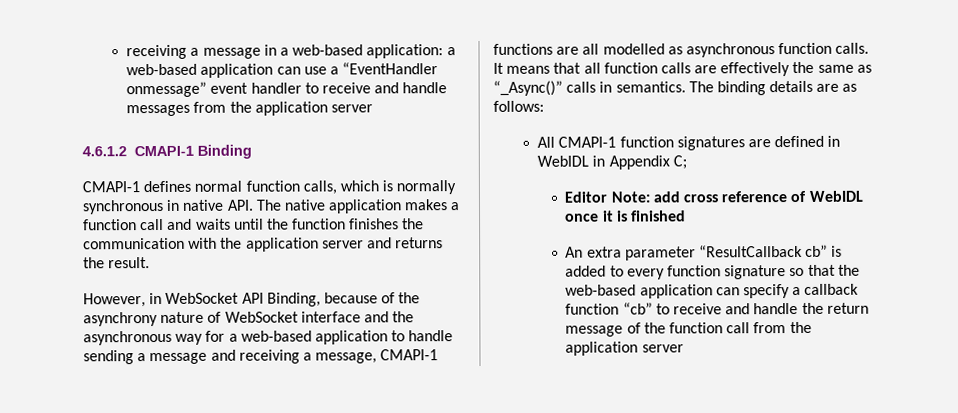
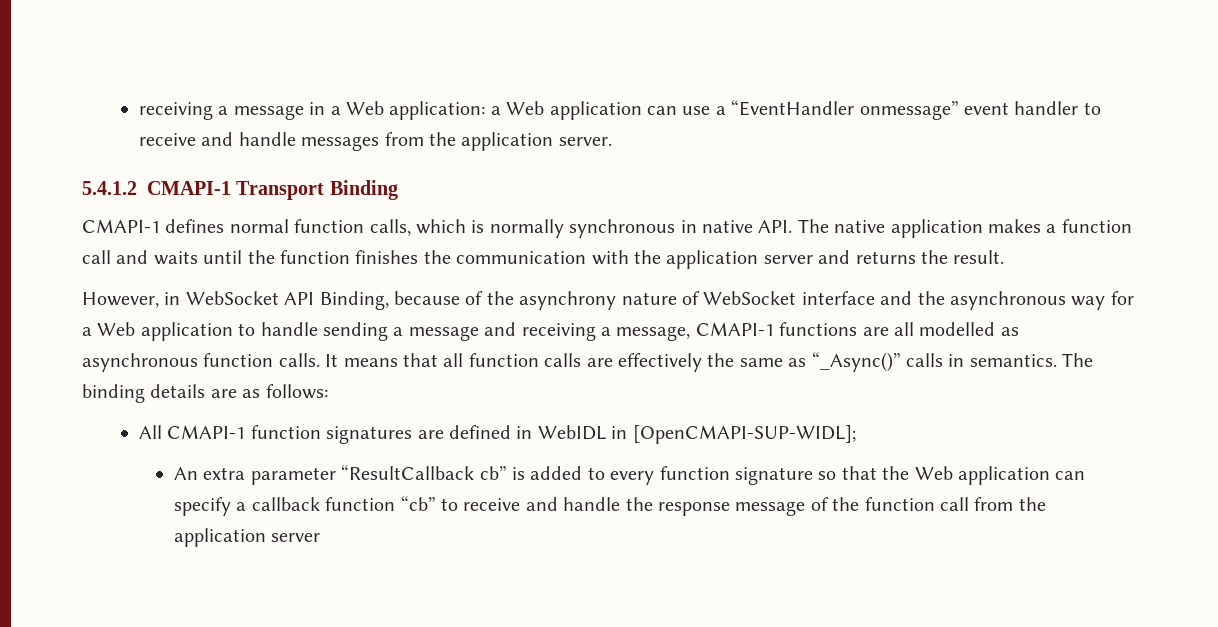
[292,44,364,56] web-based -> [346,101,385,115] Web
[126,63,198,76] web-based -> [506,101,545,115] Web
[330,104,373,113] [82,145,194,157] server // 4.6.1.2 CMAPI-1 -> [558,137,612,146] [82,181,325,200] server. // 5.4.1.2 CMAPI-1 Transport
[240,330,312,342] web-based -> [97,322,136,336] Web
[608,155,687,170] [564,190,863,203] [565,210,687,222] Appendix C; // Editor Note: add cross reference of WebIDL once it is finished -> [632,425,856,444] [OpenCMAPI-SUP-WIDL];
[565,284,637,296] web-based -> [914,466,953,480] Web
[826,302,869,314] return -> [658,502,731,516] response

